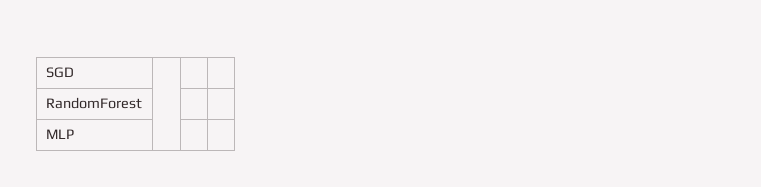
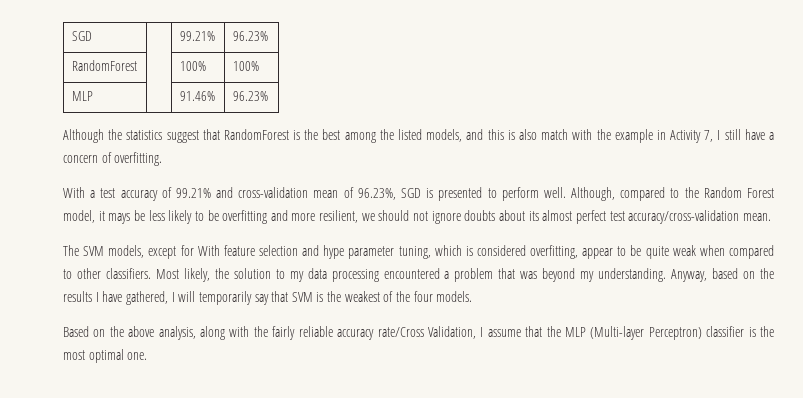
(74, 72) | -> [179,31,215,41] [232,31,268,41] 99.21% | 96.23%
(142, 103) | -> [179,61,206,71] [232,61,259,71] 100% | 100%
(74, 134) | -> [179,91,215,101] [232,91,268,101] [63,129,775,143] [63,152,163,166] [63,187,774,201] [63,210,771,224] [63,245,774,259] [63,268,774,282] [63,291,473,305] [63,326,774,340] [63,349,148,363] 91.46% | 96.23% // Although the statistics suggest that RandomForest is the best among the listed models, and this is also match with the example in Activity 7, I still have a concern of overfitting. // With a test accuracy of 99.21% and cross-validation mean of 96.23%, SGD is presented to perform well. Although, compared to the Random Forest model, it mays be less likely to be overfitting and more resilient, we should not ignore doubts about its almost perfect test accuracy/cross-validation mean. // The SVM models, except for With feature selection and hype parameter tuning, which is considered overfitting, appear to be quite weak when compared to other classifiers. Most likely, the solution to my data processing encountered a problem that was beyond my understanding. Anyway, based on the results I have gathered, I will temporarily say that SVM is the weakest of the four models. // Based on the above analysis, along with the fairly reliable accuracy rate/Cross Validation, I assume that the MLP (Multi-layer Perceptron) classifier is the most optimal one.

